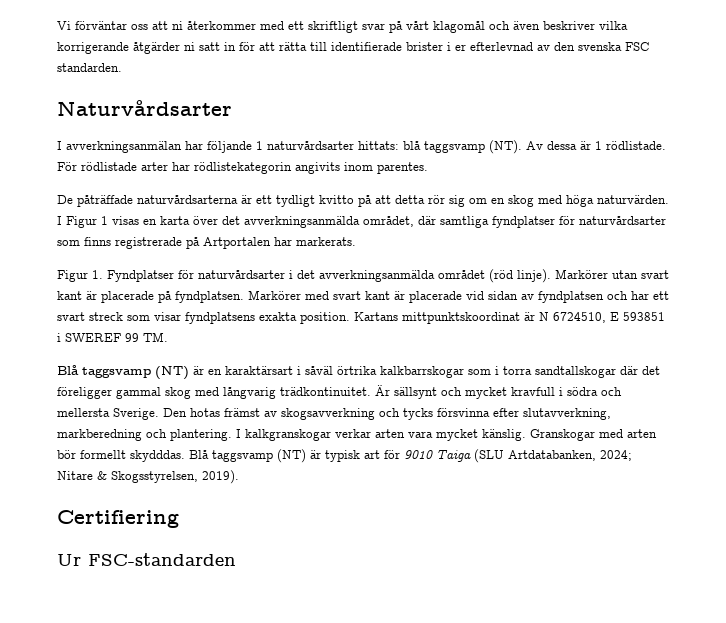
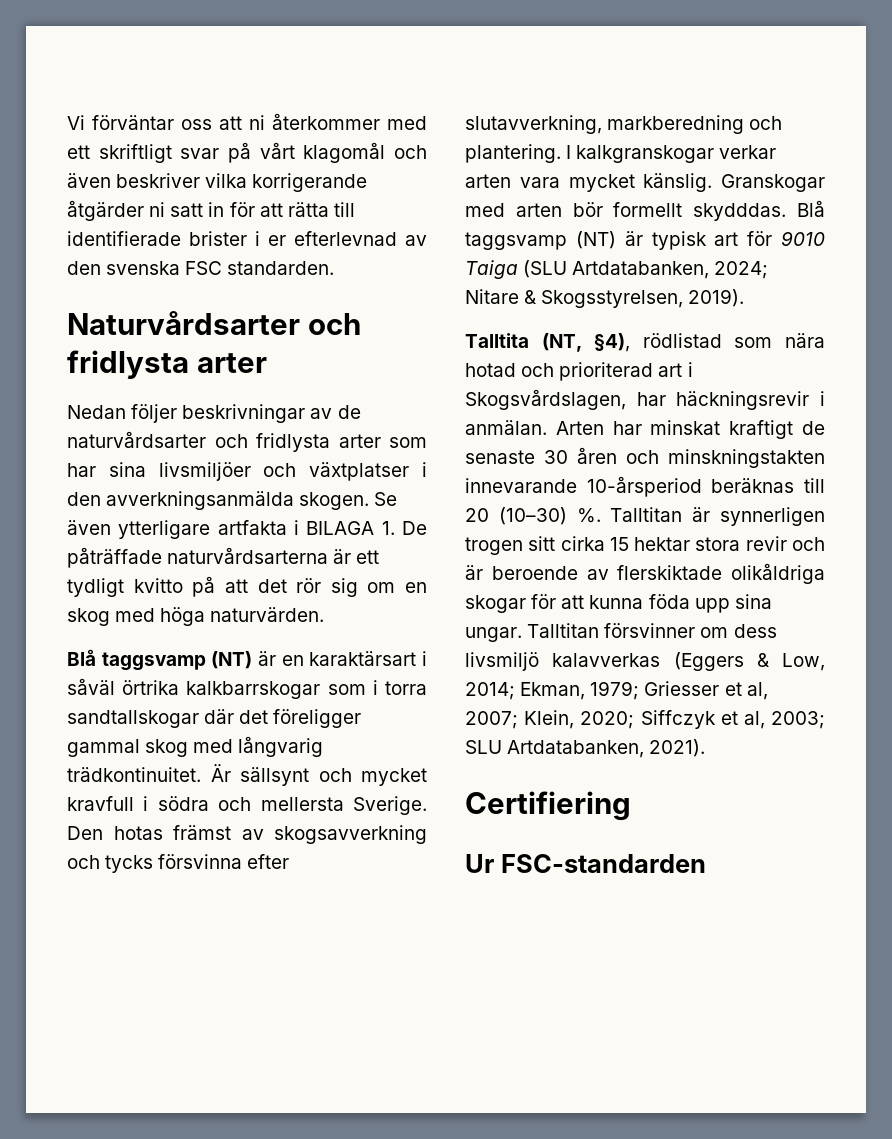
[57,140,666,154] [57,162,428,174] // I avverkningsanmälan har följande 1 naturvårdsarter hittats: blå taggsvamp (NT). Av dessa är 1 rödlistade. För rödlistade arter har rödlistekategorin angivits inom parentes. // -> [307,313,361,335] [67,350,267,379] [67,404,361,423] [67,431,427,452] [67,462,428,481] [67,491,398,510] [67,520,395,539] och fridlysta arter // Nedan följer beskrivningar av de naturvårdsarter och fridlysta arter som har sina livsmiljöer och växtplatser i den avverkningsanmälda skogen. Se även ytterligare artfakta i BILAGA 1.
[395,195,425,204] detta -> [257,579,287,593] det
[57,216,666,228] [57,237,356,249] [57,269,669,283] [57,290,669,303] [57,312,665,324] [57,332,168,342] I Figur 1 visas en karta över det avverkningsanmälda området, där samtliga fyndplatser för naturvårdsarter som finns registrerade på Artportalen har markerats. // Figur 1. Fyndplatser för naturvårdsarter i det avverkningsanmälda området (röd linje). Markörer utan svart kant är placerade på fyndplatsen. Markörer med svart kant är placerade vid sidan av fyndplatsen och har ett svart streck som visar fyndplatsens exakta position. Kartans mittpunktskoordinat är N 6724510, E 593851 i SWEREF 99 TM. -> (325, 614) none
(239, 477) none -> [465,333,825,352] [465,362,693,381] [465,389,825,410] [465,420,825,439] [465,447,825,468] [465,476,825,497] [465,507,825,526] [465,536,825,555] [465,563,825,584] [465,594,772,613] [465,623,777,642] [465,652,825,671] [465,681,768,700] [465,710,825,729] [465,739,706,758] // Talltita (NT, §4), rödlistad som nära hotad och prioriterad art i Skogsvårdslagen, har häckningsrevir i anmälan. Arten har minskat kraftigt de senaste 30 åren och minskningstakten innevarande 10-årsperiod beräknas till 20 (10–30) %. Talltitan är synnerligen trogen sitt cirka 15 hektar stora revir och är beroende av flerskiktade olikåldriga skogar för att kunna föda upp sina ungar. Talltitan försvinner om dess livsmiljö kalavverkas (Eggers & Low, 2014; Ekman, 1979; Griesser et al, 2007; Klein, 2020; Siffczyk et al, 2003; SLU Artdatabanken, 2021).

